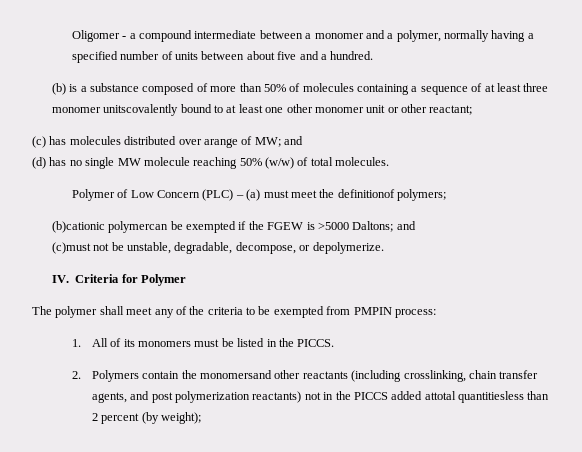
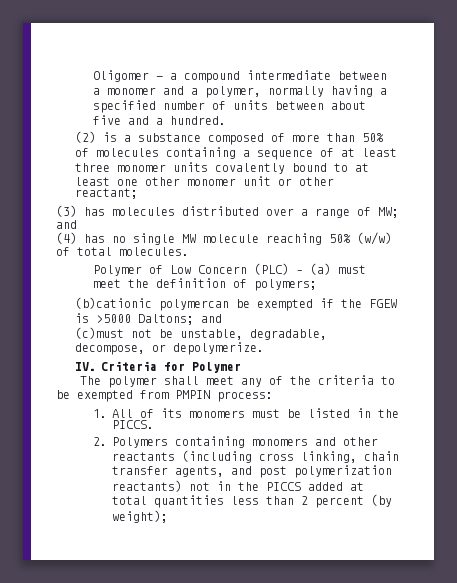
[51,83,66,95] (b) -> [74,131,96,143] (2)
[103,104,179,116] unitscovalently -> [172,162,285,174] units covalently
[32,136,46,148] (c) -> [56,205,77,217] (3)
[203,138,238,148] arange -> [301,208,350,218] a range
[32,157,46,169] (d) -> [56,232,77,244] (4)
[337,189,395,198] definitionof -> [156,278,248,288] definition of
[142,370,272,379] contain the monomersand -> [175,436,337,448] containing monomers and
[403,370,466,382] crosslinking, -> [259,451,358,463] cross linking,
[424,391,524,403] attotal quantitiesless -> [350,482,365,491] [112,495,260,508] at total quantities less

